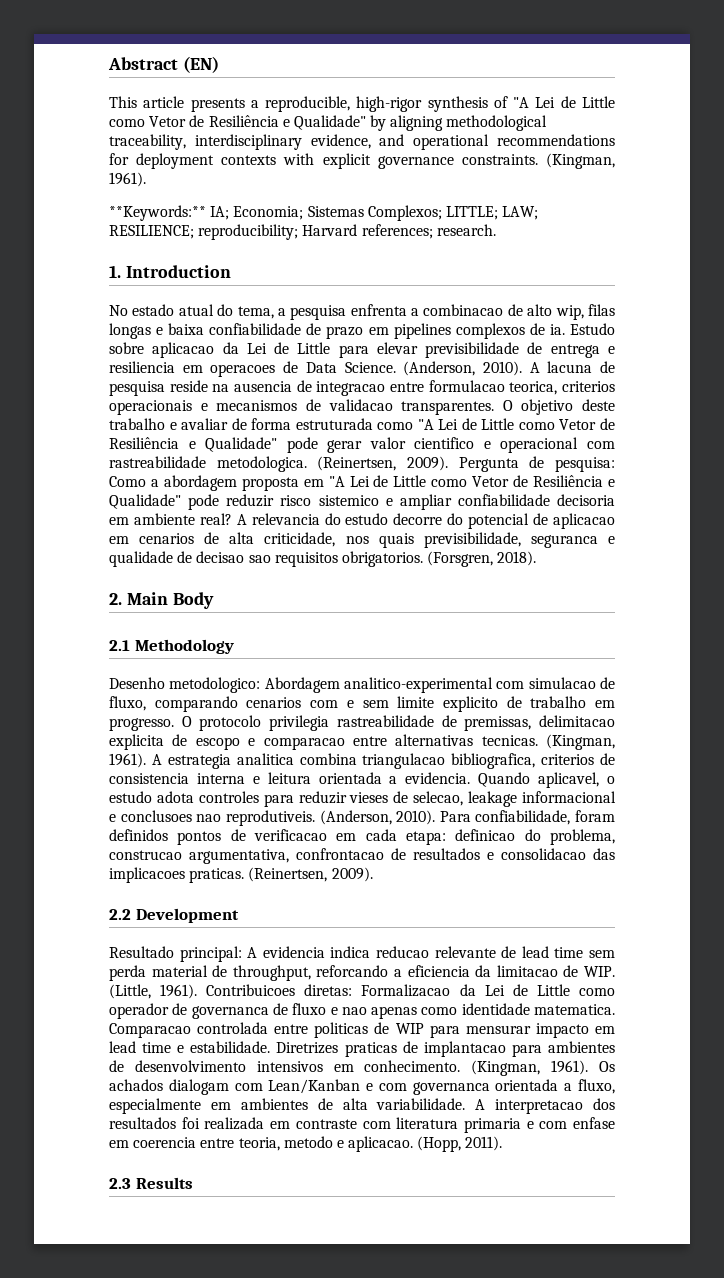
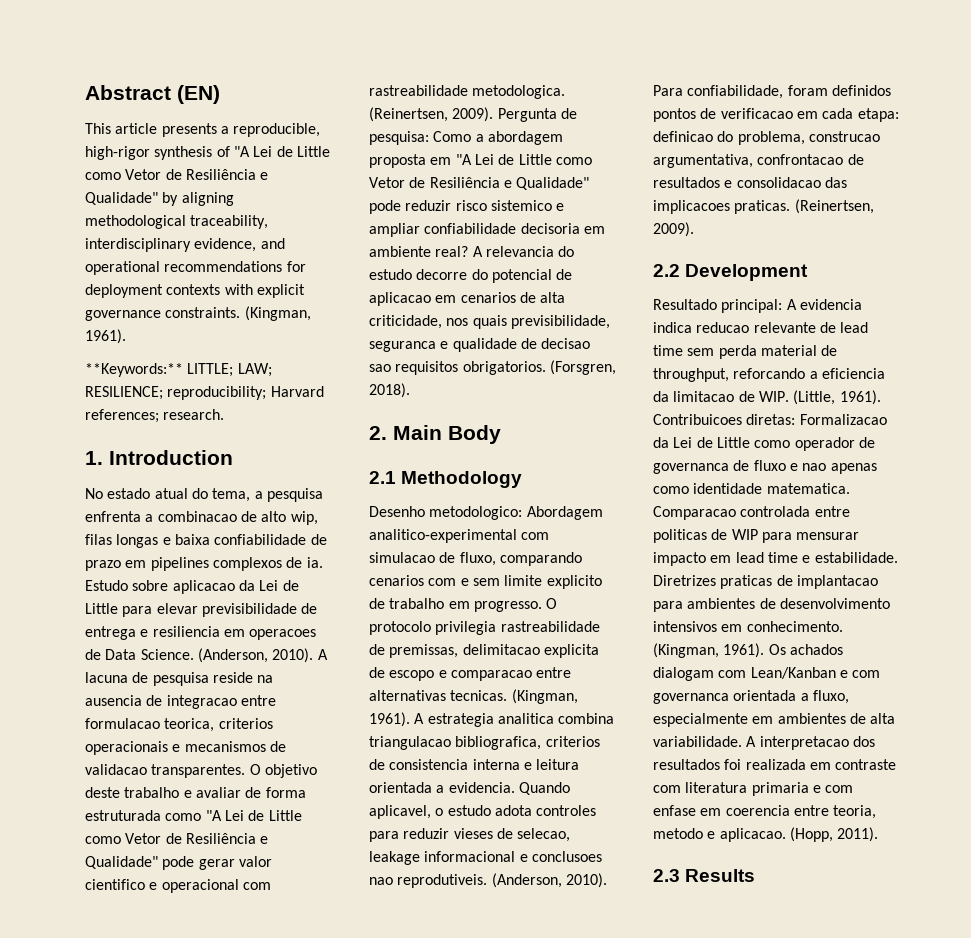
[210,205,442,221] IA; Economia; Sistemas Complexos; -> (183, 370) none

